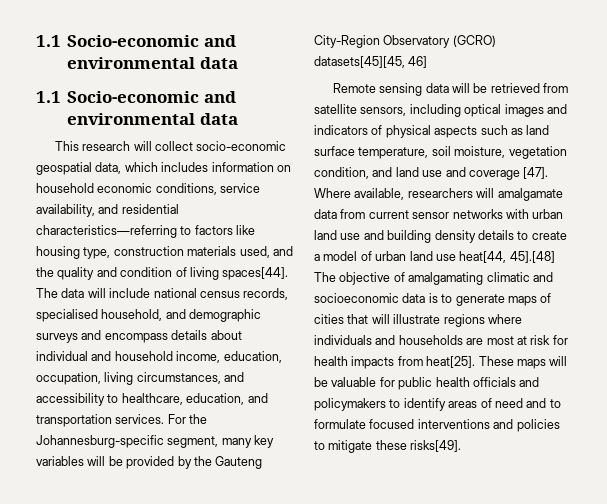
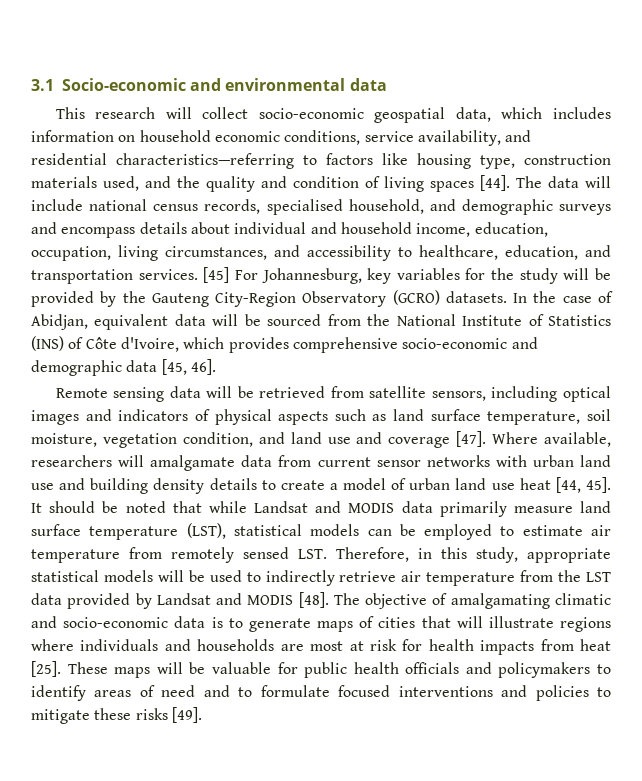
[36,35,236,47] [67,57,238,69] [36,91,61,103] 1.1 Socio-economic and environmental data // 1.1 -> [31,79,54,91] 3.1
[222,267,289,280] spaces[44]. -> [430,175,510,192] spaces [44].
[167,414,208,424] [36,435,275,448] [36,456,84,466] For the Johannesburg-specific segment, many key variables -> [203,267,558,284] [45] For Johannesburg, key variables for the study
[314,56,428,68] datasets[45][45, 46] -> [445,291,613,303] [31,314,611,330] [31,336,538,353] [31,359,216,376] datasets. In the case of Abidjan, equivalent data will be sourced from the National Institute of Statistics (INS) of Côte d'Ivoire, which provides comprehensive socio-economic and demographic data [45, 46].
[459,251,555,263] heat[44, 45].[48] -> [519,477,611,493] [31,501,611,517] [31,523,611,540] [31,547,611,563] [31,570,611,586] [31,592,329,609] heat [44, 45]. It should be noted that while Landsat and MODIS data primarily measure land surface temperature (LST), statistical models can be employed to estimate air temperature from remotely sensed LST. Therefore, in this study, appropriate statistical models will be used to indirectly retrieve air temperature from the LST data provided by Landsat and MODIS [48].
[314,293,399,303] socioeconomic -> [63,617,169,628] socio-economic
[426,356,476,368] heat[25]. -> [580,639,612,651] [31,661,61,677] heat [25].
[410,440,462,452] risks[49]. -> [135,707,202,723] risks [49].

